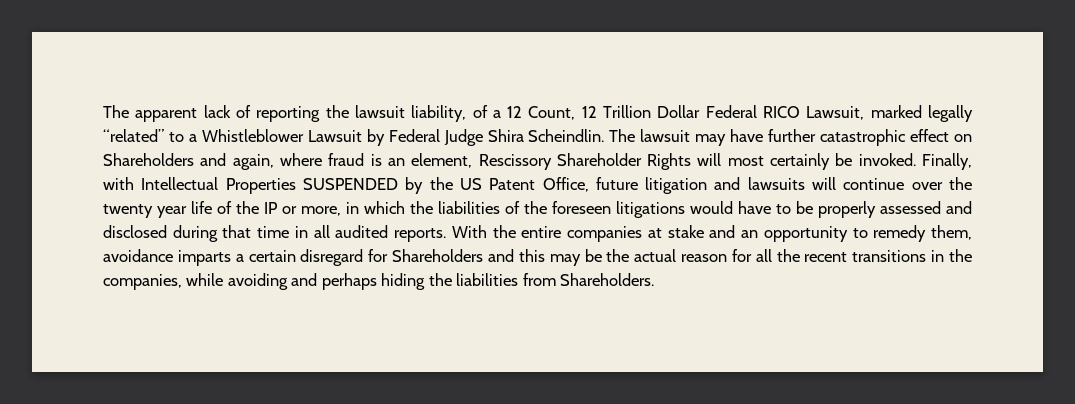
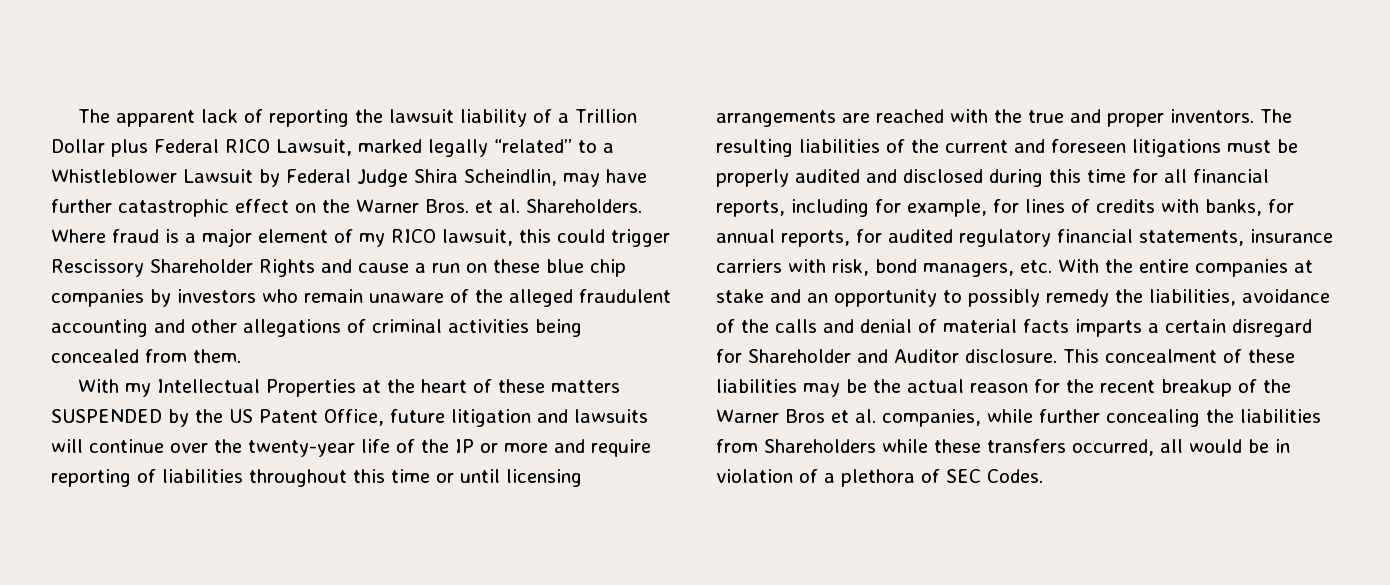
[411,105,597,122] liability, of a 12 Count, 12 -> [459,109,569,127] liability of a
(701, 111) none -> [111,139,148,157] plus
[528,129,691,142] Scheindlin. The lawsuit -> [464,169,557,186] Scheindlin,
[103,153,972,170] [103,177,296,194] Shareholders and again, where fraud is an element, Rescissory Shareholder Rights will most certainly be invoked. Finally, with Intellectual Properties -> [322,199,642,213] [51,228,670,247] [51,259,626,277] [51,289,671,307] [51,319,582,337] [51,349,241,363] [77,379,620,397] the Warner Bros. et al. Shareholders. Where fraud is a major element of my RICO lawsuit, this could trigger Rescissory Shareholder Rights and cause a run on these blue chip companies by investors who remain unaware of the alleged fraudulent accounting and other allegations of criminal activities being concealed from them. // With my Intellectual Properties at the heart of these matters
[103,204,187,218] twenty year -> [248,440,355,457] twenty-year
[301,201,791,218] more, in which the liabilities of the foreseen litigations would have to -> [504,439,651,457] [51,469,582,487] [716,109,1292,127] [716,139,1271,157] more and require reporting of liabilities throughout this time or until licensing arrangements are reached with the true and proper inventors. The resulting liabilities of the current and foreseen litigations must
[880,201,941,214] assessed -> [795,169,860,183] audited
[222,225,447,242] that time in all audited reports. -> [1049,169,1269,183] [716,199,1294,217] [716,229,1333,247] [716,259,1052,277] this time for all financial reports, including for example, for lines of credits with banks, for annual reports, for audited regulatory financial statements, insurance carriers with risk, bond managers, etc.
[873,225,972,242] [103,249,173,262] remedy them, avoidance -> [968,289,1330,307] [716,319,1069,333] possibly remedy the liabilities, avoidance of the calls and denial of material facts
[392,249,545,262] Shareholders and this -> [748,349,1295,363] [716,379,797,393] Shareholder and Auditor disclosure. This concealment of these liabilities
[755,249,772,262] all -> (1060, 386) none
[852,249,973,262] [103,273,655,290] transitions in the companies, while avoiding and perhaps hiding the liabilities from Shareholders. -> [1161,379,1291,397] [716,409,1321,427] [716,439,1290,456] [716,469,1043,487] breakup of the Warner Bros et al. companies, while further concealing the liabilities from Shareholders while these transfers occurred, all would be in violation of a plethora of SEC Codes.

